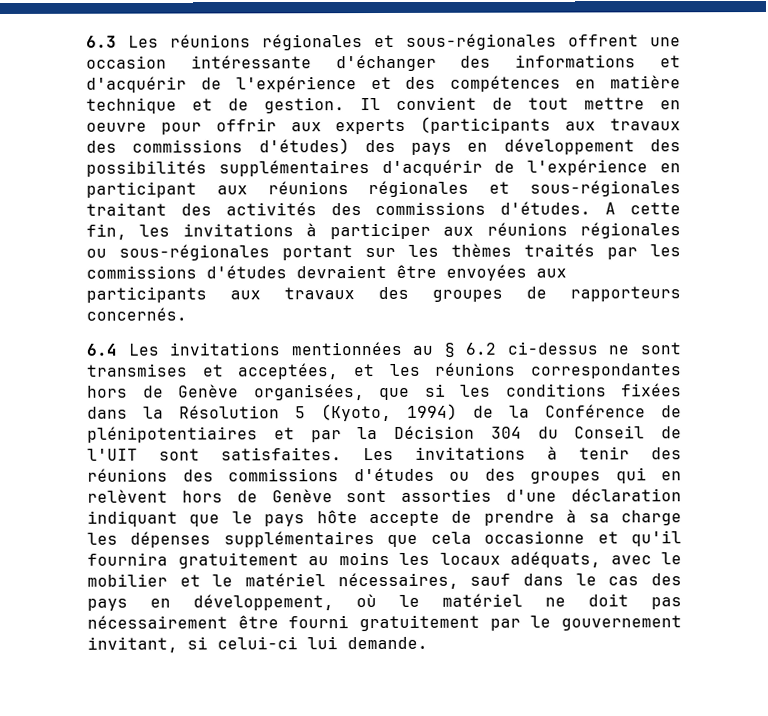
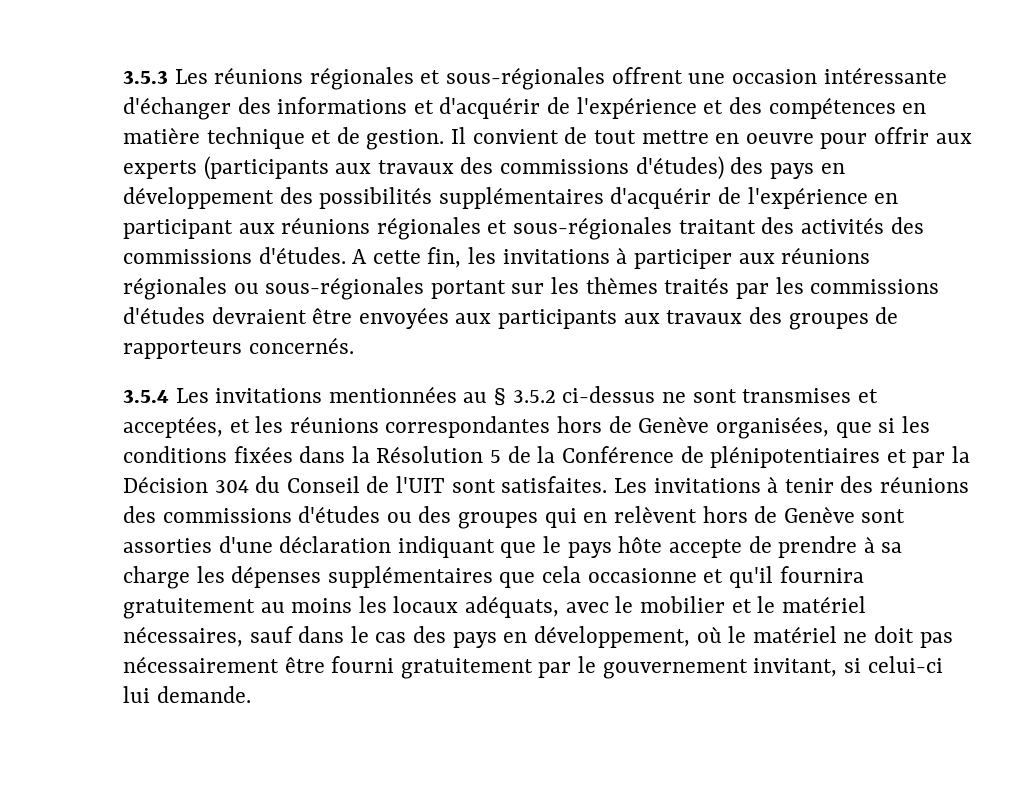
[86,35,117,48] 6.3 -> [123,70,168,84] 3.5.3
[86,343,117,356] 6.4 -> [123,389,169,403] 3.5.4
[465,342,497,355] 6.2 -> [512,390,556,403] 3.5.2
[321,403,458,422] (Kyoto, 1994) -> (502, 456) none

